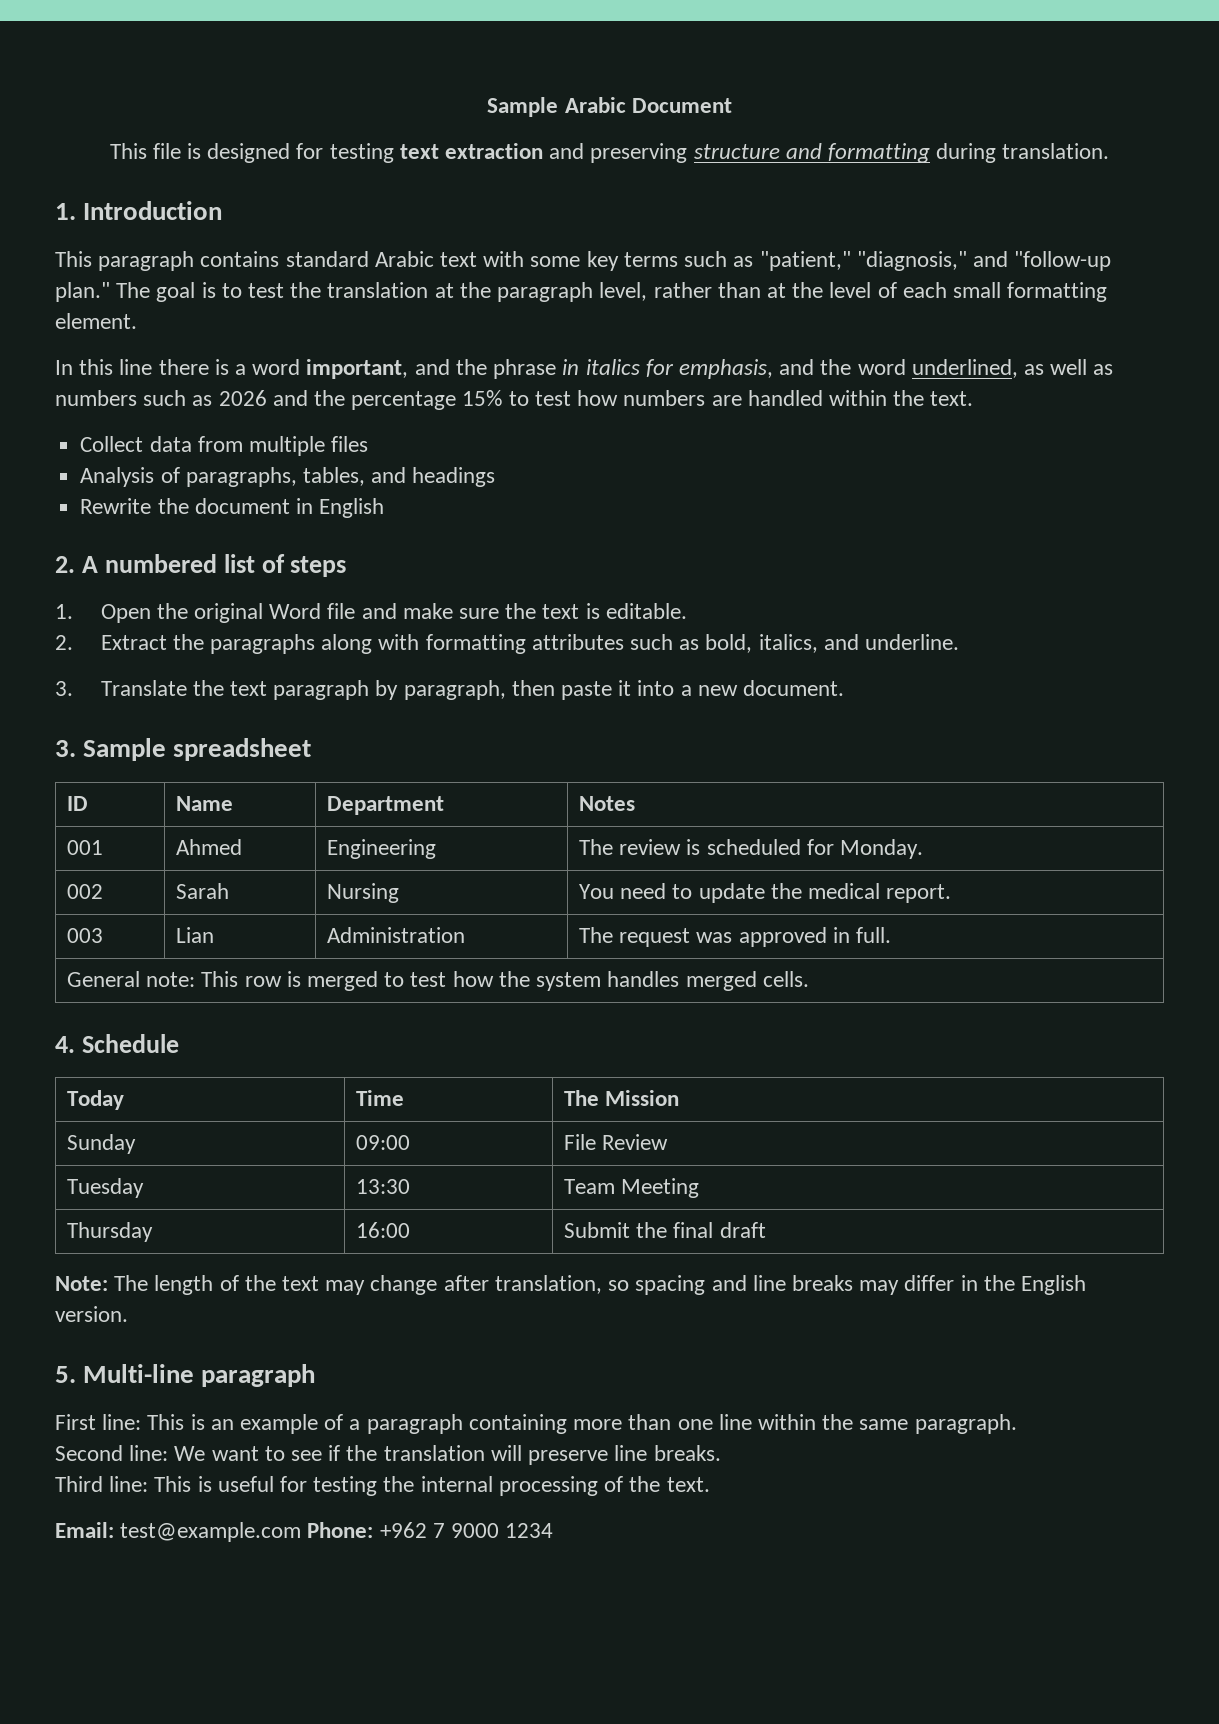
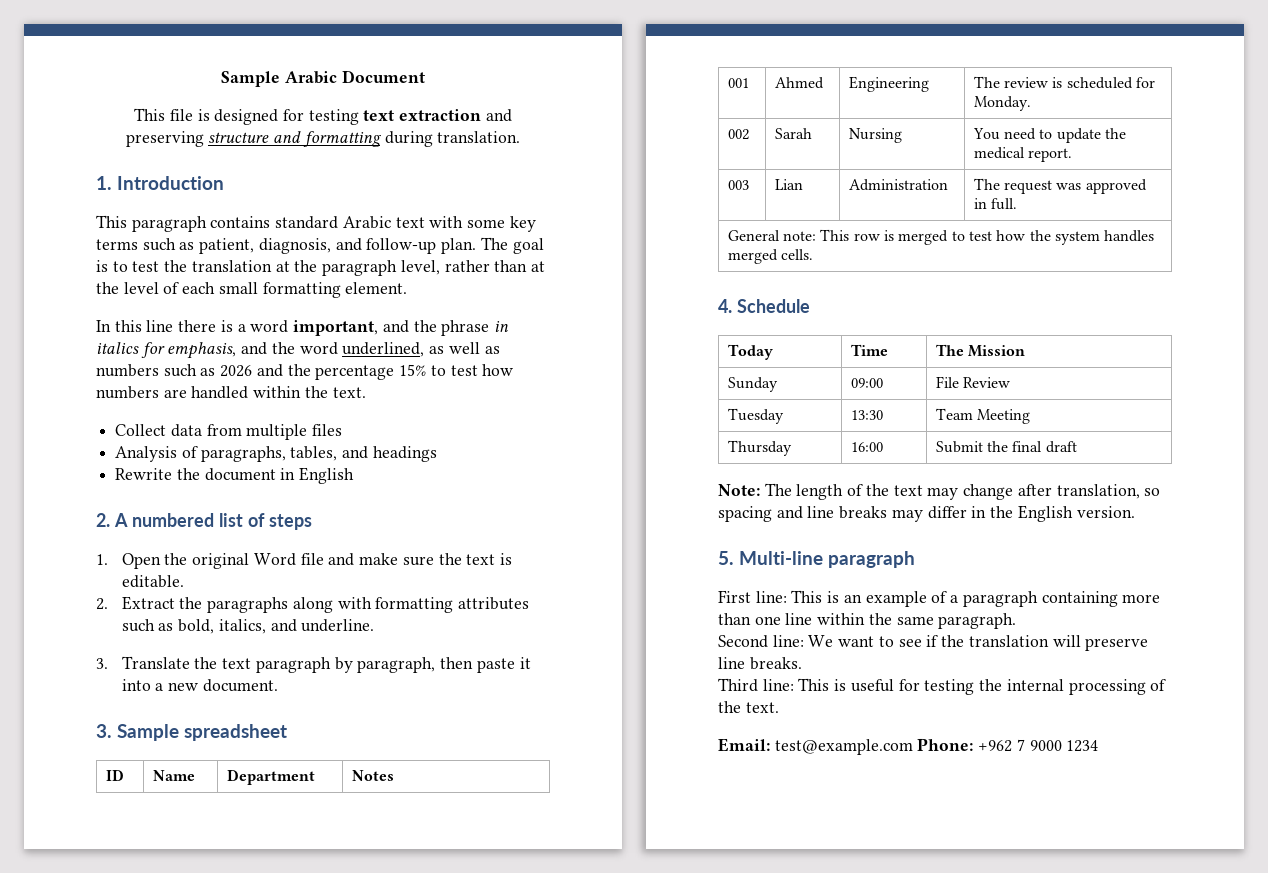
[759,251,1112,271] [55,282,110,302] "patient," "diagnosis," and "follow-up plan." -> [199,238,477,254] patient, diagnosis, and follow-up plan.

